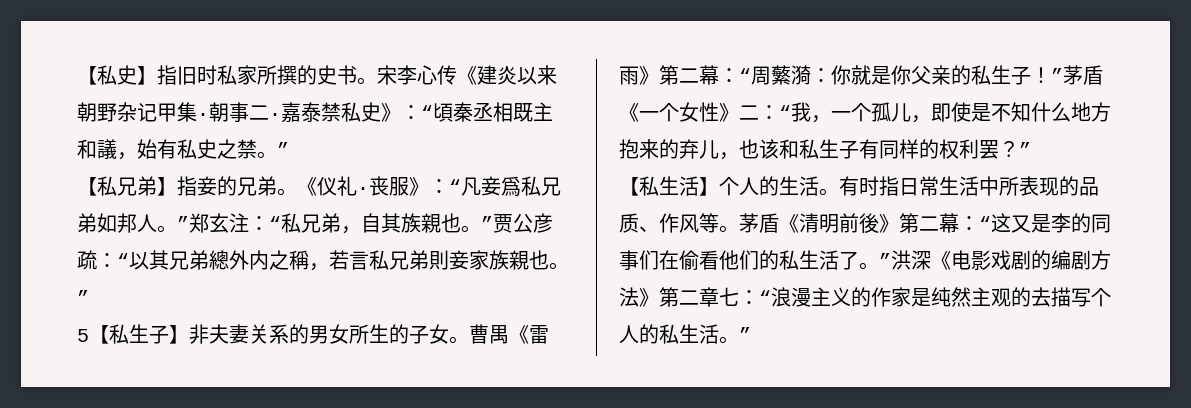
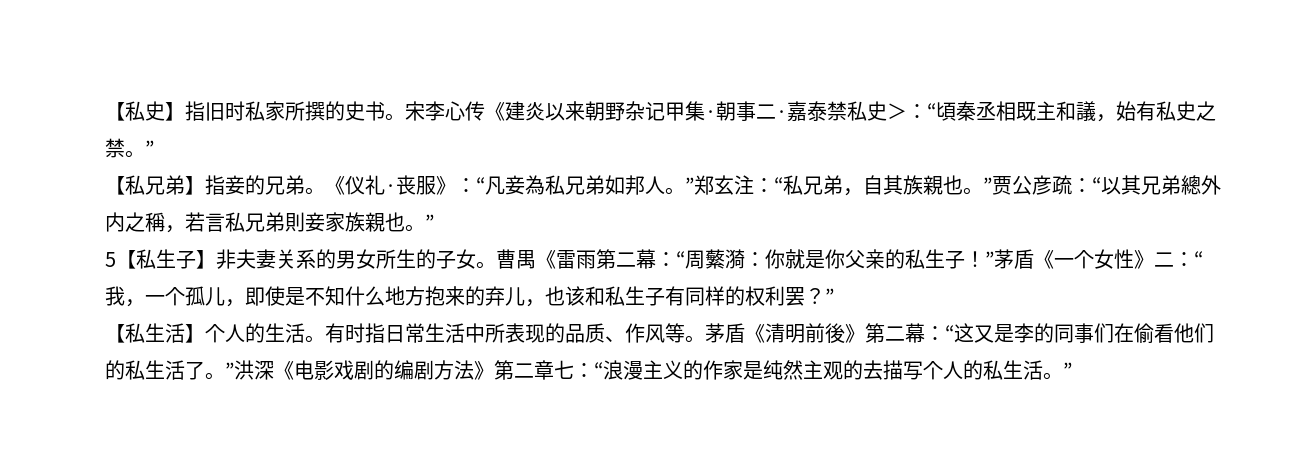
[381,103,401,122] 》 -> [887,103,907,119] ＞
[501,176,521,197] 爲 -> [525,175,545,195] 為
[639,66,659,85] 》 -> (596, 259) none

